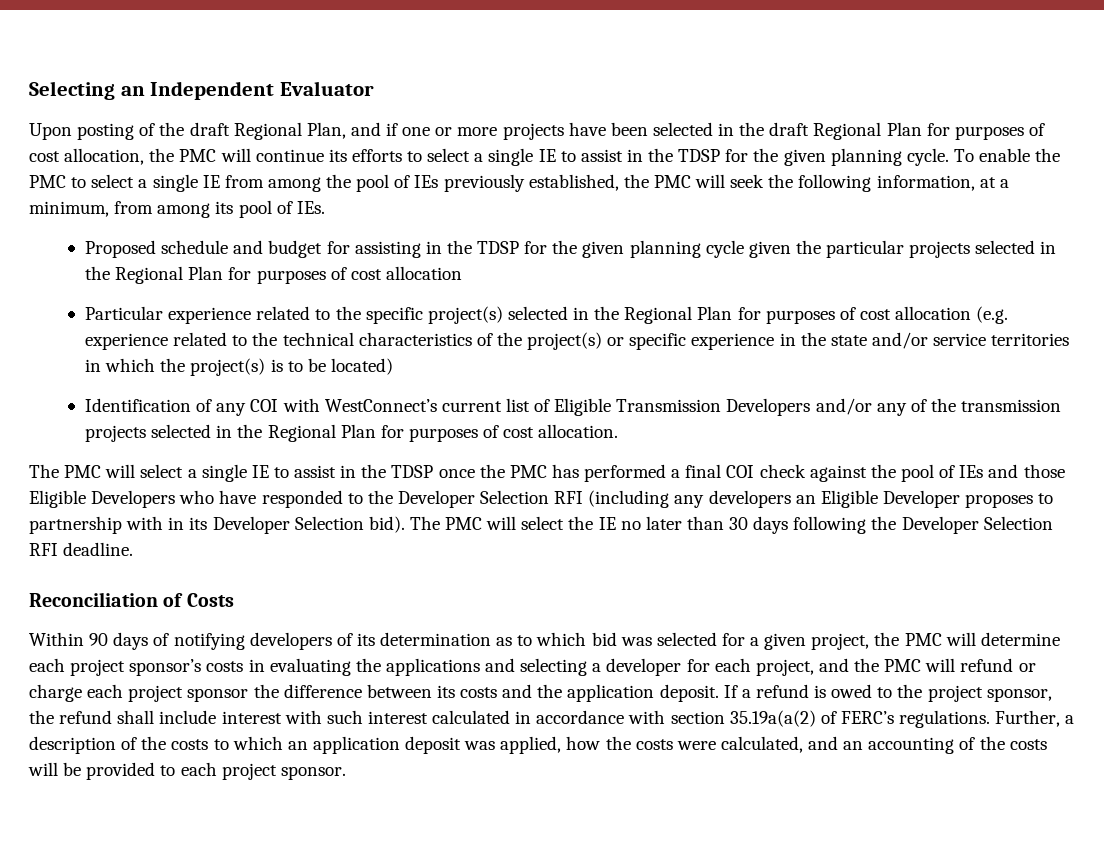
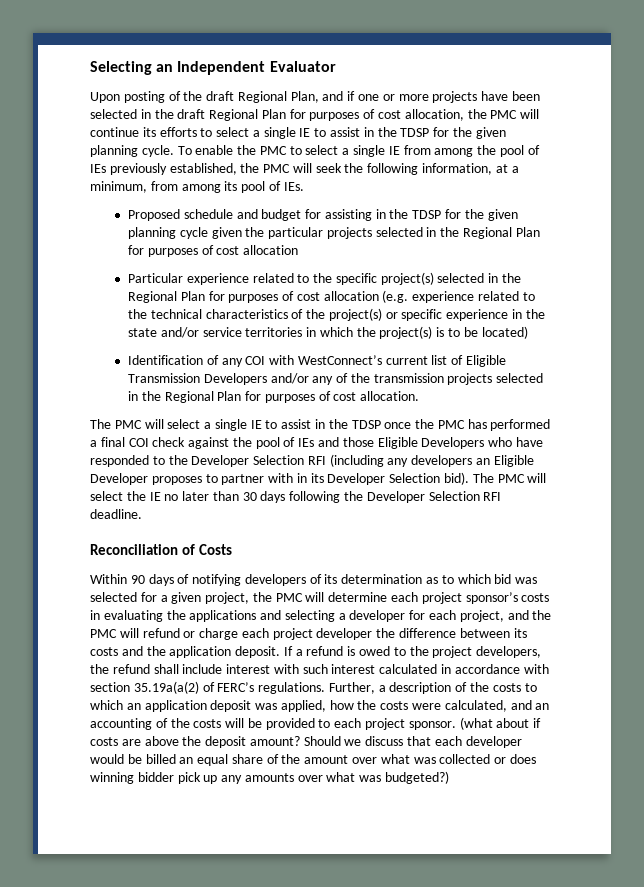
[29,516,122,534] partnership -> [221,474,265,485] partner
[187,688,249,702] sponsor -> [316,628,373,640] developer
[986,688,1052,702] sponsor, -> [476,646,542,658] developers,
(346, 773) none -> [459,717,542,730] [90,736,522,748] [90,754,536,766] [90,771,450,784] (what about if costs are above the deposit amount? Should we discuss that each developer would be billed an equal share of the amount over what was collected or does winning bidder pick up any amounts over what was budgeted?)

